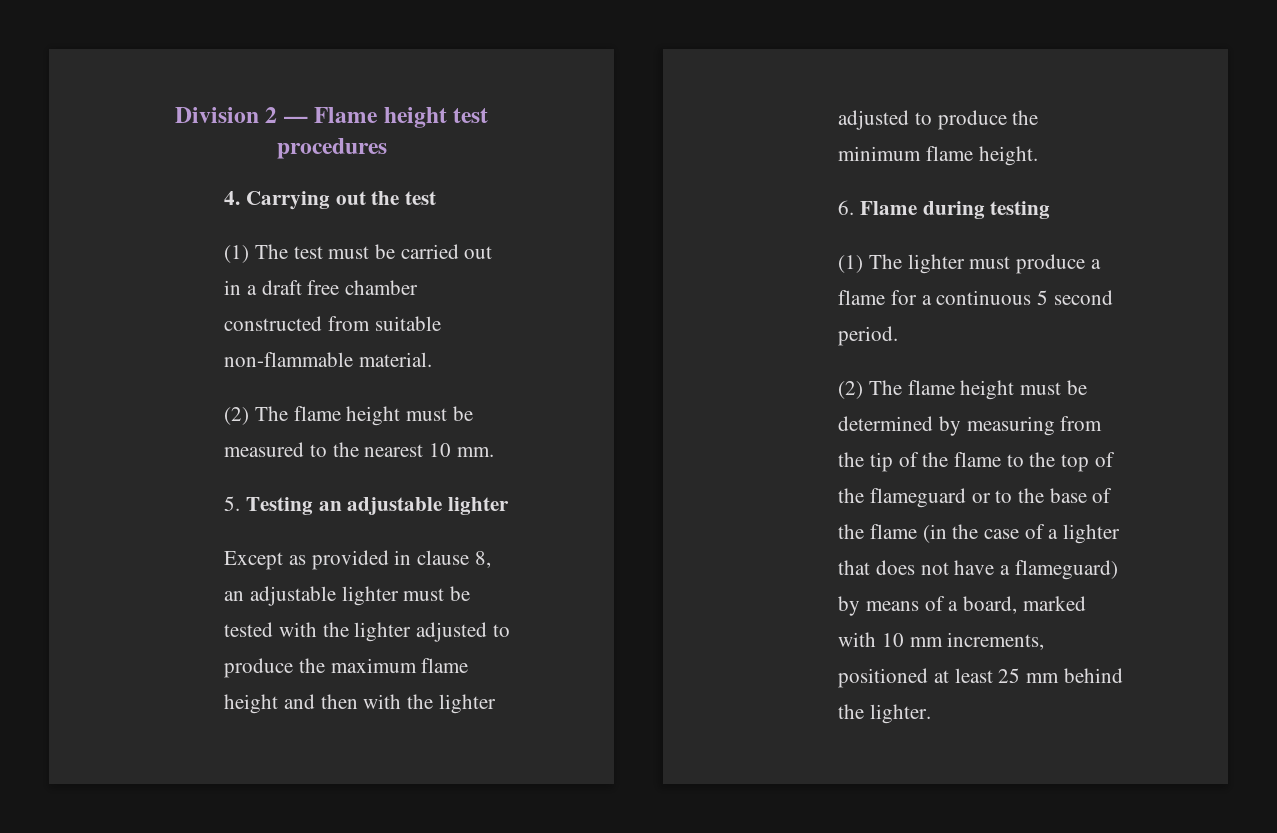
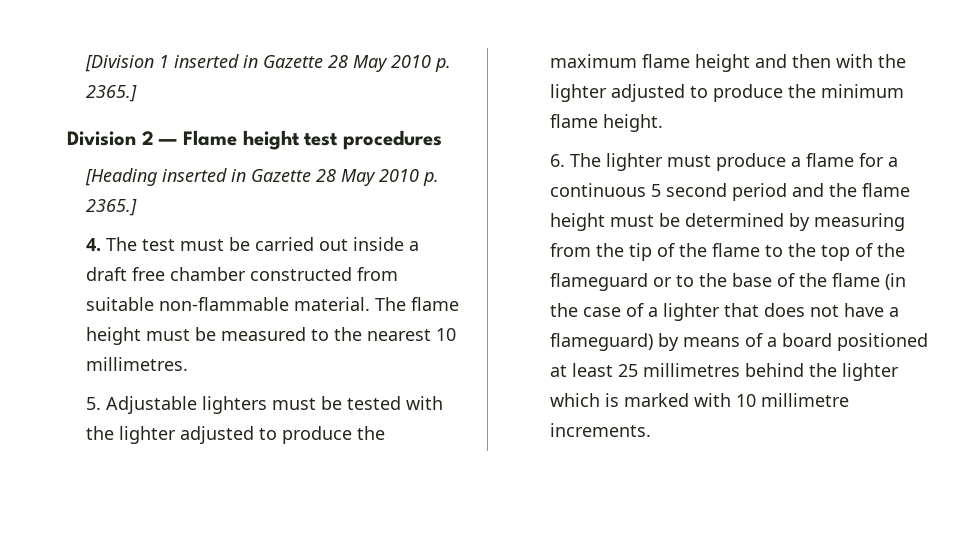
(175, 115) none -> [84,54,451,72] [85,85,137,102] [Division 1 inserted in Gazette 28 May 2010 p. 2365.] //
[224,191,436,210] [224,245,250,263] 4. Carrying out the test // (1) -> [84,168,439,186] [85,199,137,216] [85,238,101,251] [Heading inserted in Gazette 28 May 2010 p. 2365.] // 4.
[224,280,242,295] in -> [352,237,404,251] inside
[224,407,250,425] // (2) -> (370, 304) none
[456,447,494,457] mm. -> [85,357,188,371] millimetres.
[245,497,509,515] [224,550,491,570] [224,586,399,606] Testing an adjustable lighter // Except as provided in clause 8, an adjustable lighter -> [105,396,267,414] Adjustable lighters
[859,201,1051,219] [838,255,864,273] Flame during testing // (1) -> (565, 160) none
[838,326,899,346] [838,380,902,399] period. // (2) The -> [731,183,857,201] period and the
[962,596,1086,614] [838,632,1045,650] board, marked with 10 mm increments, -> [781,333,832,347] board
[1025,673,1059,683] mm -> [642,363,740,377] millimetres
[869,704,931,724] lighter. -> [841,363,899,381] [549,393,849,407] [549,423,651,437] lighter which is marked with 10 millimetre increments.

